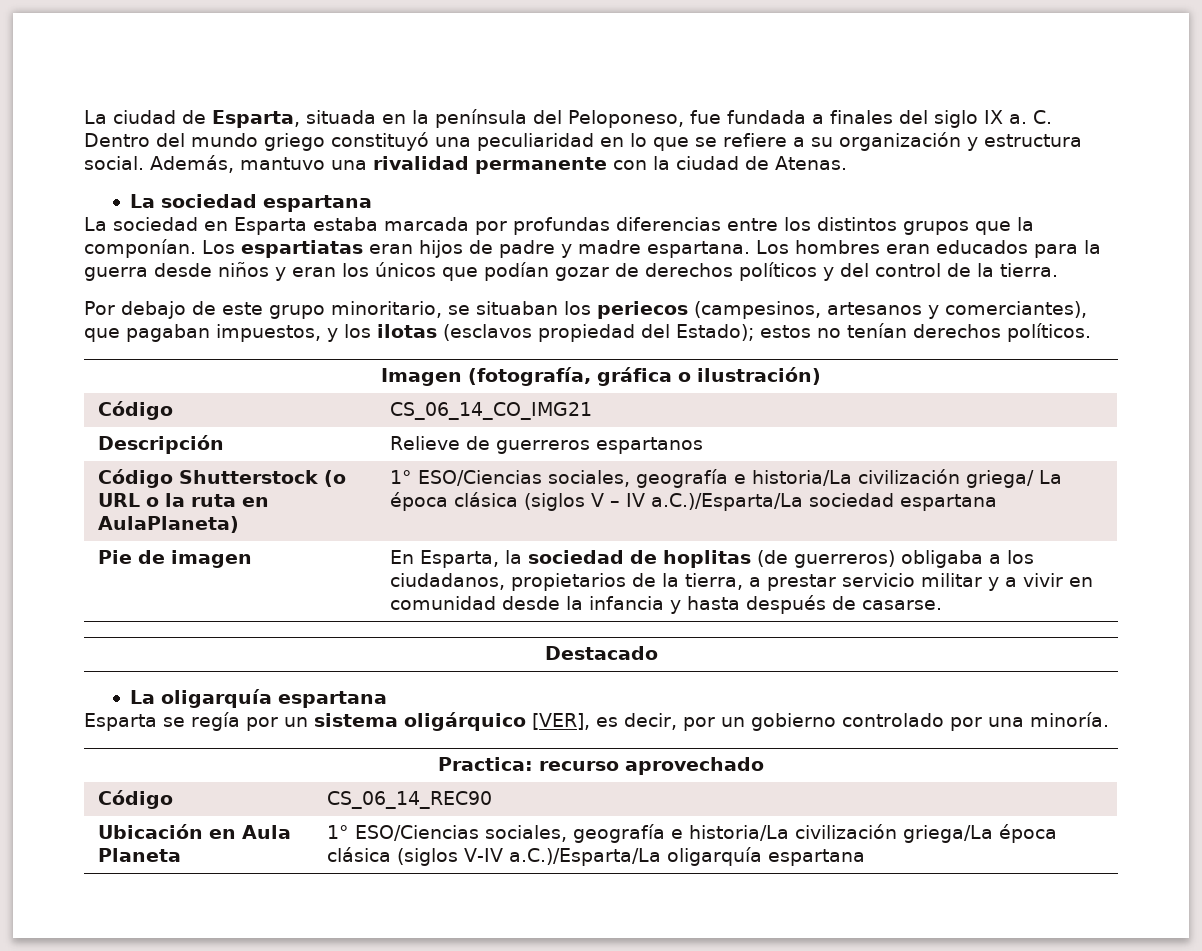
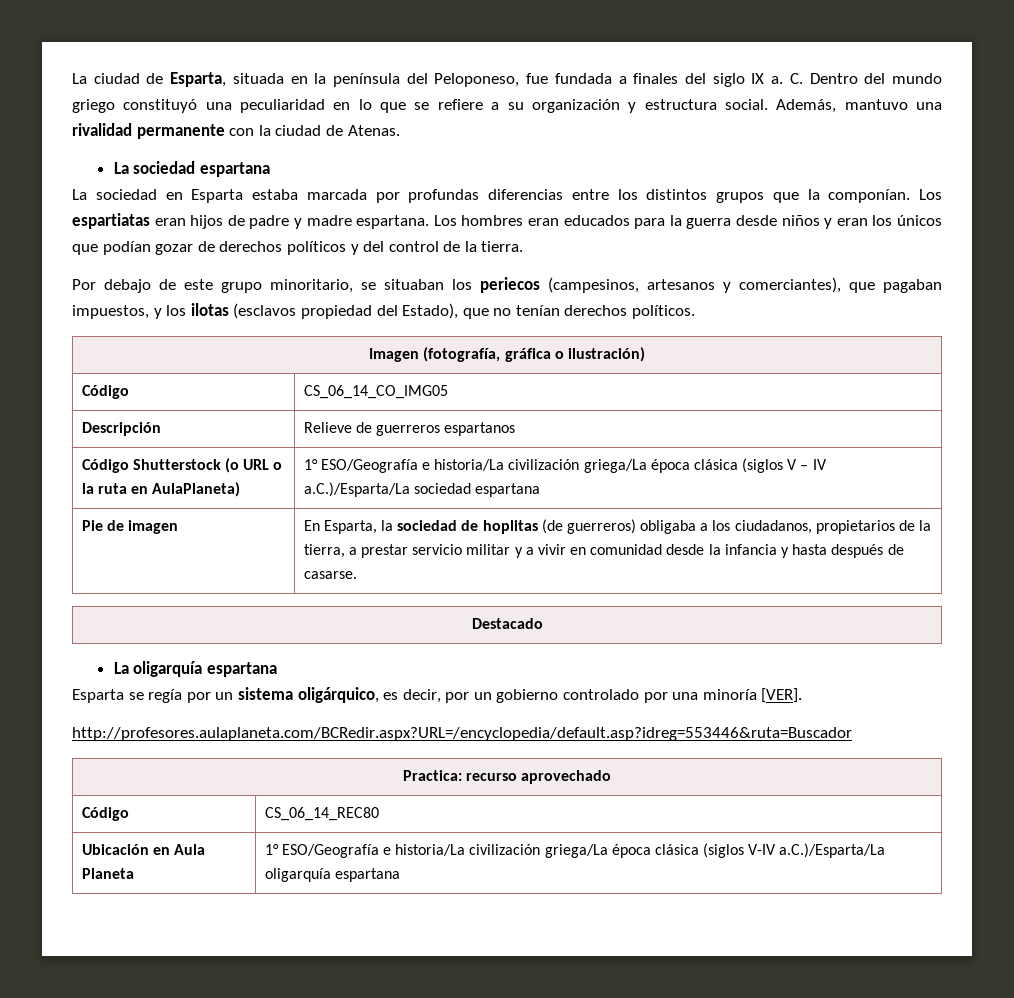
[676,324,811,341] Estado); estos -> [402,303,489,319] Estado), que
[390,402,593,420] CS_06_14_CO_IMG21 -> [303,385,448,399] CS_06_14_CO_IMG05
[418,469,1063,488] ESO/Ciencias sociales, geografía e historia/La civilización griega/ La -> [320,459,647,473] ESO/Geografía e historia/La civilización griega/La
[404,712,590,731] oligárquico [VER], -> [297,687,379,703] oligárquico,
[1030,712,1109,727] minoría. -> [702,688,803,703] [72,727,852,741] minoría [VER]. // http://profesores.aulaplaneta.com/BCRedir.aspx?URL=/encyclopedia/default.asp?idreg=553446&ruta=Buscador
[327,791,493,809] CS_06_14_REC90 -> [264,807,379,821] CS_06_14_REC80
[355,824,666,843] ESO/Ciencias sociales, geografía -> [281,844,379,858] ESO/Geografía

